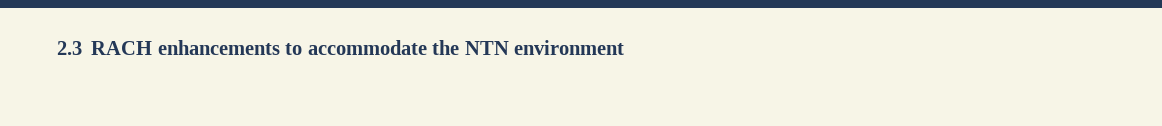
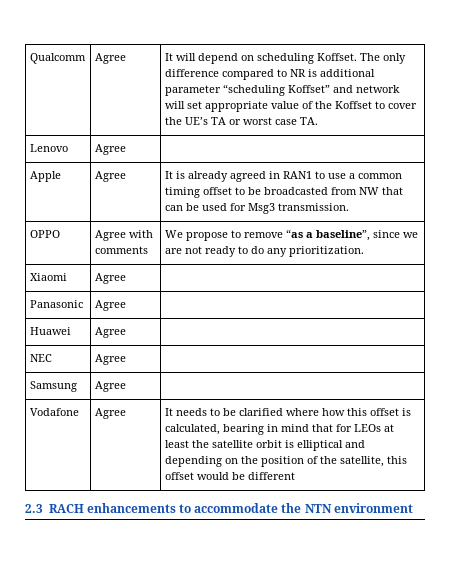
(57, 48) none -> [29,53,86,64] [94,53,126,64] [164,53,406,64] [164,69,375,80] [164,84,400,96] [164,101,417,112] [164,117,318,125] [29,144,68,152] [94,144,126,155] [29,171,61,182] [94,171,126,182] [164,171,402,182] [164,187,403,198] [164,203,349,214] [29,230,60,238] [94,230,153,241] [94,246,148,254] [164,229,418,241] [164,246,364,257] [29,273,67,281] [94,273,126,284] [29,300,83,308] [94,300,126,311] [29,327,71,335] [94,327,126,338] [29,354,52,362] [94,354,126,365] [29,381,77,392] [94,381,126,392] [29,408,79,416] [94,408,126,419] [164,408,411,416] [164,424,394,435] [164,440,365,451] [164,456,407,467] [164,472,295,480] Qualcomm | Agree | It will depend on scheduling Koffset. The only difference compared to NR is additional parameter “scheduling Koffset” and network will set appropriate value of the Koffset to cover the UE’s TA or worst case TA. // Lenovo | Agree | // Apple | Agree | It is already agreed in RAN1 to use a common timing offset to be broadcasted from NW that can be used for Msg3 transmission. // OPPO | Agree with comments | We propose to remove “as a baseline”, since we are not ready to do any prioritization. // Xiaomi | Agree | // Panasonic | Agree | // Huawei | Agree | // NEC | Agree | // Samsung | Agree | // Vodafone | Agree | It needs to be clarified where how this offset is calculated, bearing in mind that for LEOs at least the satellite orbit is elliptical and depending on the position of the satellite, this offset would be different //

